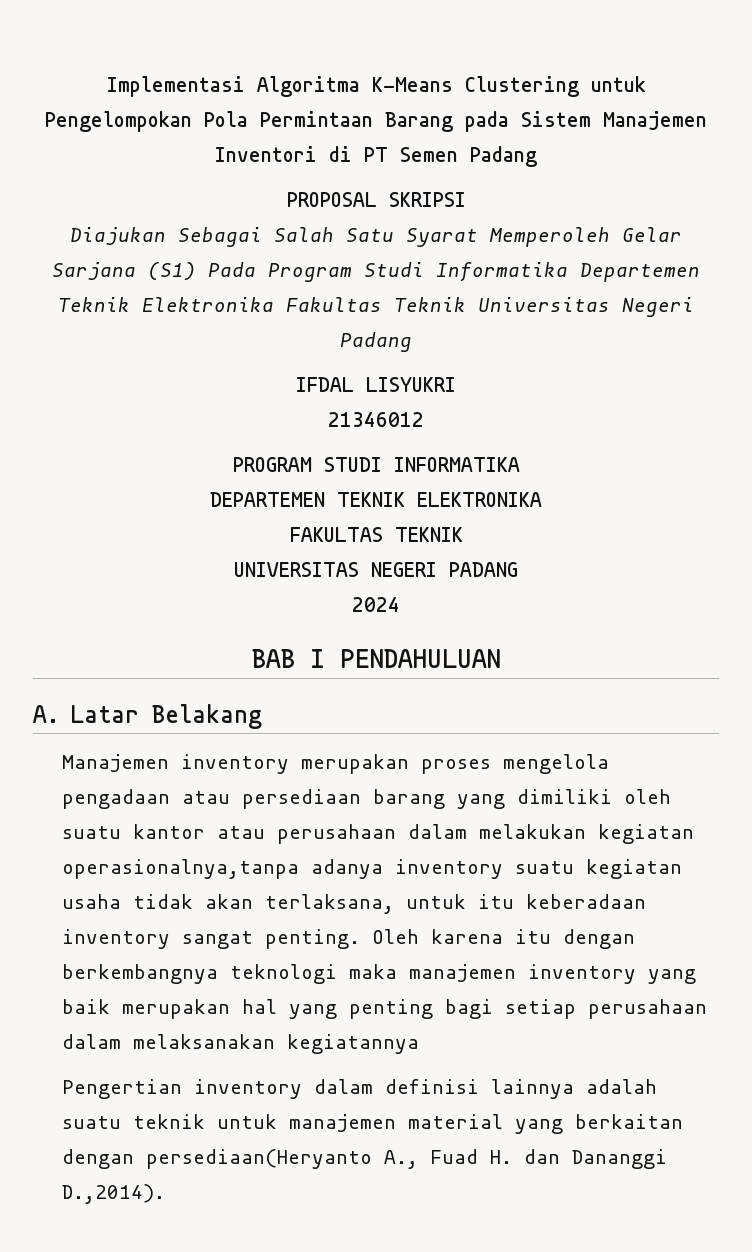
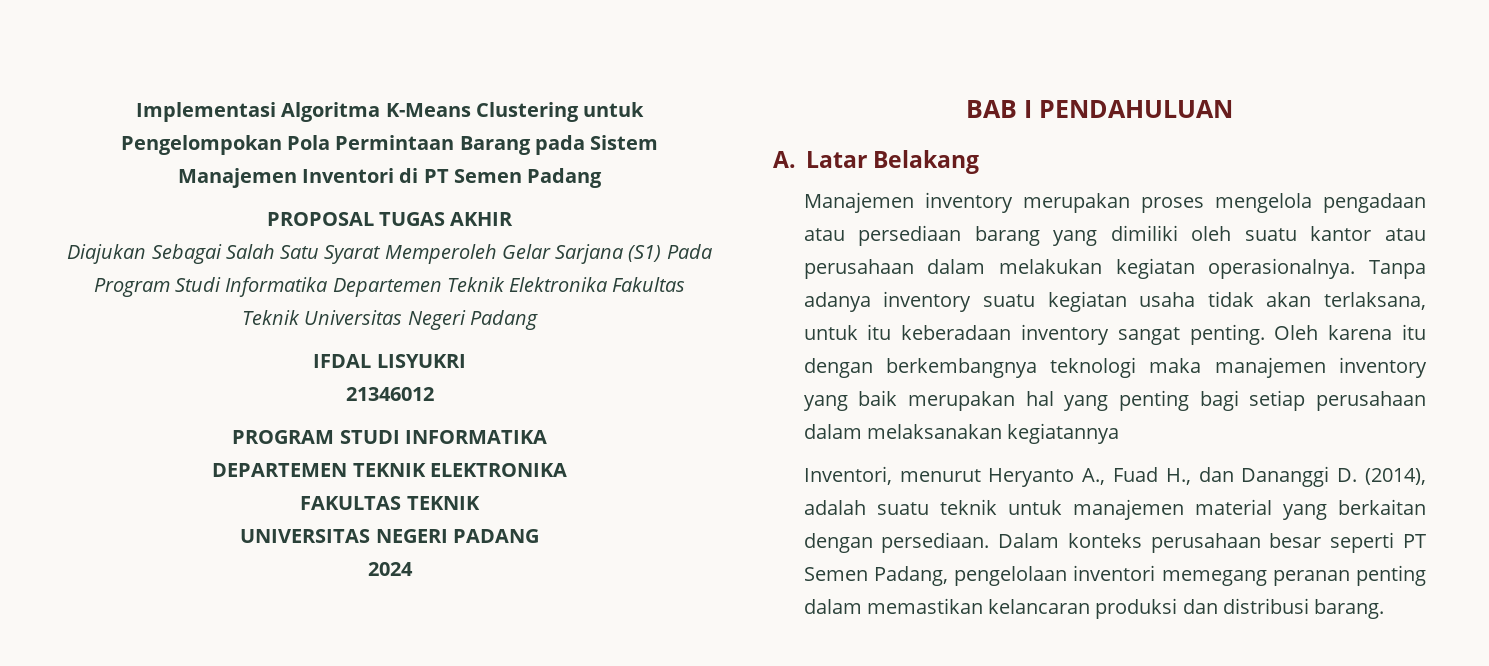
[388,192,466,207] SKRIPSI -> [379,212,514,226] TUGAS AKHIR
[62,859,300,879] operasionalnya,tanpa -> [1208,258,1427,279] operasionalnya. Tanpa
[62,1079,575,1099] Pengertian inventory dalam definisi lainnya -> [803,466,1426,487] Inventori, menurut Heryanto A., Fuad H., dan Dananggi D. (2014),
[146,1149,668,1169] [62,1184,166,1204] persediaan(Heryanto A., Fuad H. dan Dananggi D.,2014). -> [881,532,1426,553] [803,565,1426,586] [803,598,1385,619] persediaan. Dalam konteks perusahaan besar seperti PT Semen Padang, pengelolaan inventori memegang peranan penting dalam memastikan kelancaran produksi dan distribusi barang.

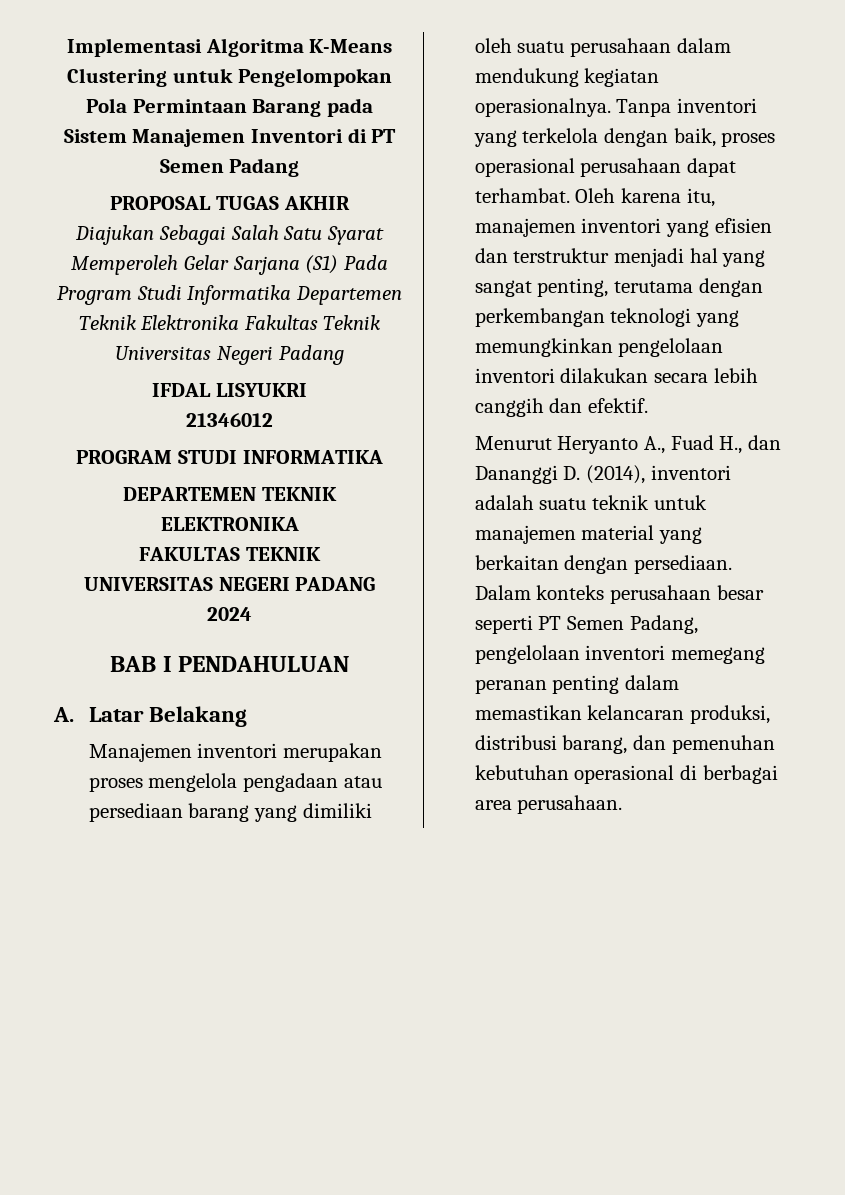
[924,192,1013,213] inventory -> [197,743,278,758] inventori
[1310,226,1426,241] [803,259,1103,279] kantor atau perusahaan dalam melakukan -> [569,38,731,57] [474,68,579,87] perusahaan dalam mendukung
[803,291,1426,312] [803,324,1426,345] [803,357,1427,378] [803,390,1426,411] [803,423,1120,444] [803,466,981,485] adanya inventory suatu kegiatan usaha tidak akan terlaksana, untuk itu keberadaan inventory sangat penting. Oleh karena itu dengan berkembangnya teknologi maka manajemen inventory yang baik merupakan hal yang penting bagi setiap perusahaan dalam melaksanakan kegiatannya // Inventori, menurut -> [676,98,757,113] [473,128,776,147] [474,158,736,177] [474,188,715,207] [474,218,772,237] [474,248,766,267] [474,278,763,297] [474,308,739,327] [474,338,724,357] [474,368,758,383] [474,398,648,417] [474,436,552,450] inventori yang terkelola dengan baik, proses operasional perusahaan dapat terhambat. Oleh karena itu, manajemen inventori yang efisien dan terstruktur menjadi hal yang sangat penting, terutama dengan perkembangan teknologi yang memungkinkan pengelolaan inventori dilakukan secara lebih canggih dan efektif. // Menurut
(1426, 476) none -> [650,465,731,480] inventori
[1095,598,1385,619] produksi dan distribusi barang. -> [689,705,770,724] [474,735,775,754] [474,765,778,784] [474,795,623,814] produksi, distribusi barang, dan pemenuhan kebutuhan operasional di berbagai area perusahaan.

